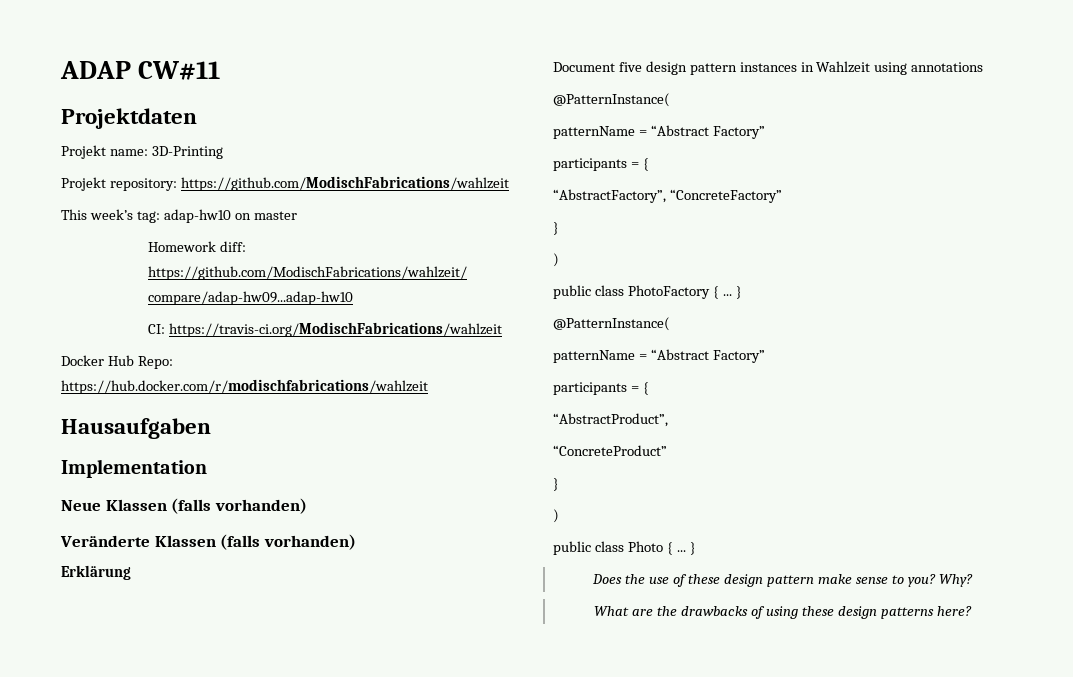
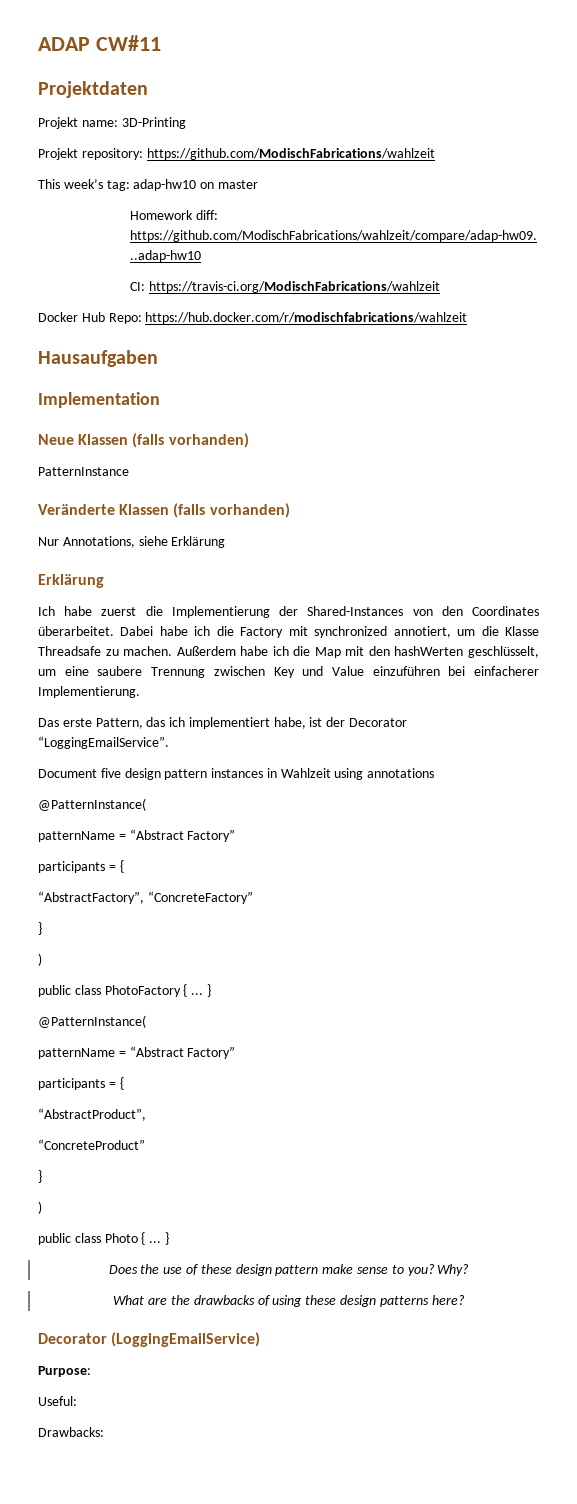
(307, 506) none -> [38,467,129,476] // PatternInstance
[61,565,131,580] Erklärung -> [38,536,226,548] [38,574,104,588] [38,606,539,618] [38,626,539,638] [38,646,539,658] [38,666,539,678] [38,686,140,698] [38,717,408,729] [38,736,169,749] Nur Annotations, siehe Erklärung // Erklärung // Ich habe zuerst die Implementierung der Shared-Instances von den Coordinates überarbeitet. Dabei habe ich die Factory mit synchronized annotiert, um die Klasse Threadsafe zu machen. Außerdem habe ich die Map mit den hashWerten geschlüsselt, um eine saubere Trennung zwischen Key und Value einzuführen bei einfacherer Implementierung. // Das erste Pattern, das ich implementiert habe, ist der Decorator “LoggingEmailService”.
(972, 611) none -> [38,1332,261,1347] [38,1366,91,1377] [38,1396,77,1406] [38,1427,104,1437] // Decorator (LoggingEmailService) // Purpose: // Useful: // Drawbacks:

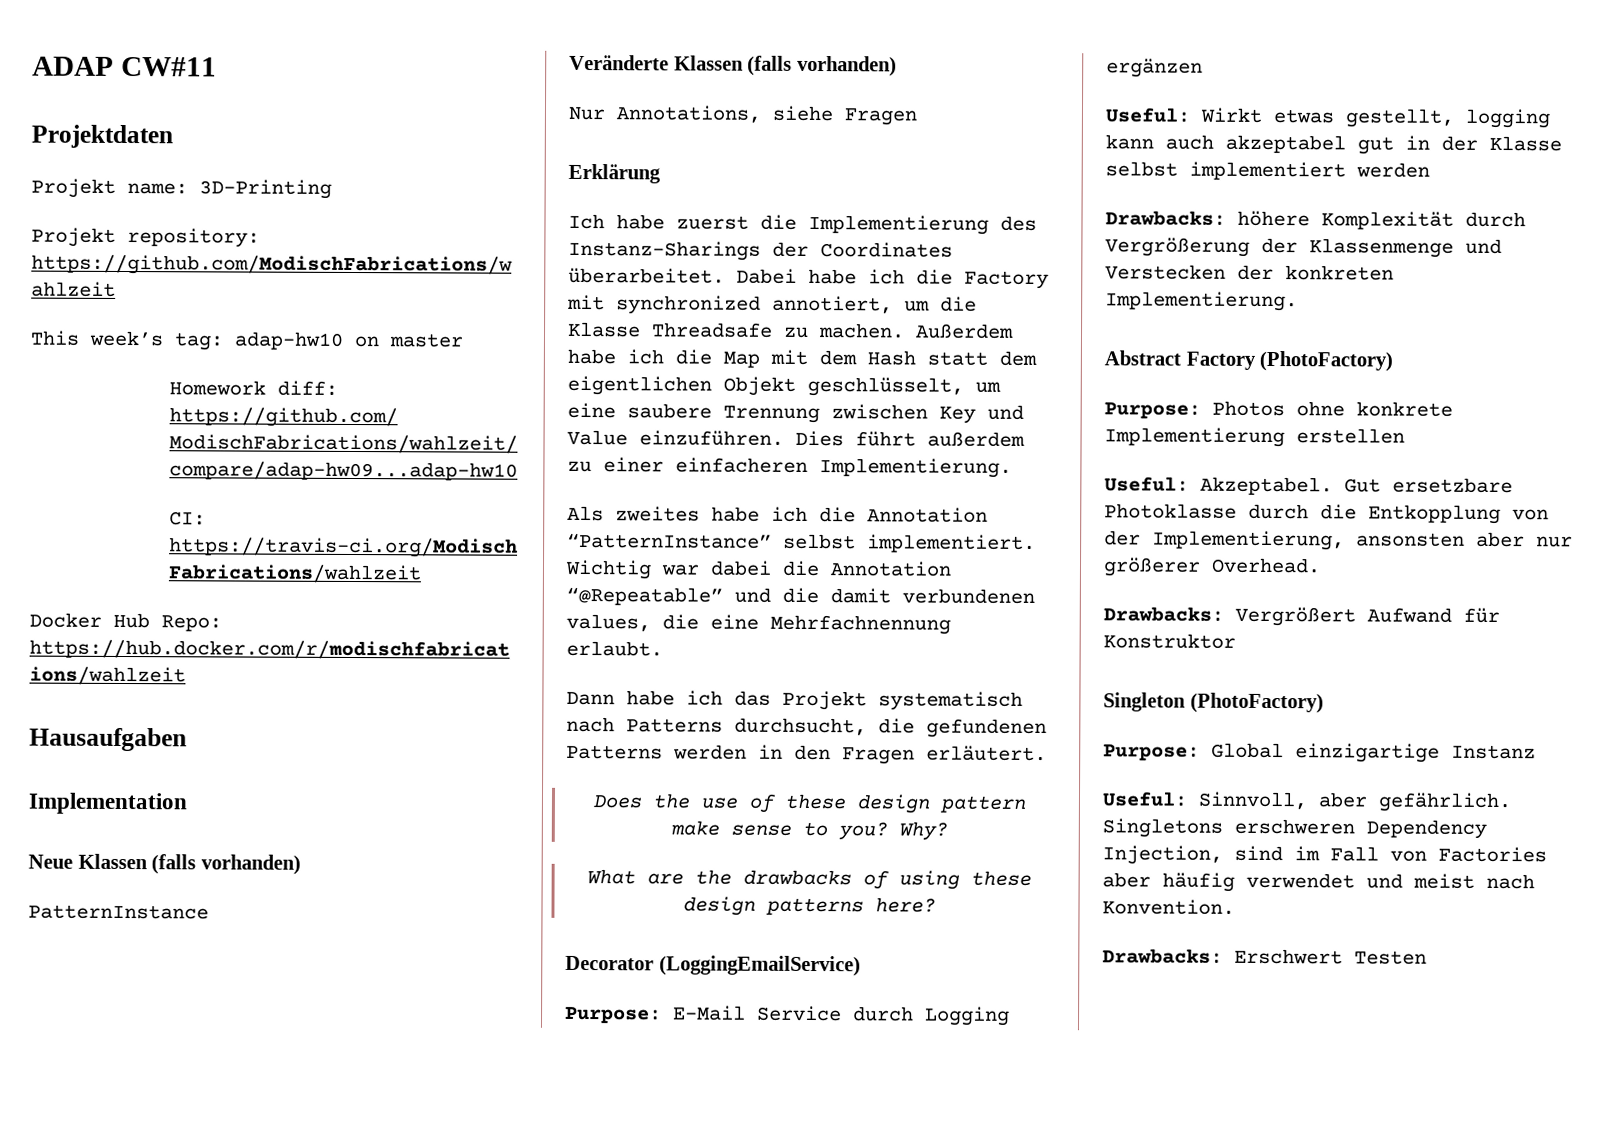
[171,536,226,548] Erklärung -> [844,108,917,126] Fragen
[279,606,463,616] der Shared-Instances von den -> [1000,215,1037,231] [568,240,809,261] des Instanz-Sharings der
[368,646,464,656] den hashWerten -> [819,350,1037,366] [567,375,796,396] dem Hash statt dem eigentlichen Objekt
[372,666,539,676] [38,686,140,698] [38,717,408,729] [38,736,169,749] [38,768,435,780] [38,798,146,811] [38,829,236,842] [38,860,124,873] [38,891,253,904] [38,922,42,935] [38,953,42,966] [38,984,211,997] [38,1015,146,1028] [38,1046,236,1059] [38,1077,124,1090] [38,1108,146,1121] [38,1139,145,1150] [38,1170,42,1183] [38,1201,42,1214] [38,1232,169,1245] einzuführen bei einfacherer Implementierung. // Das erste Pattern, das ich implementiert habe, ist der Decorator “LoggingEmailService”. // Document five design pattern instances in Wahlzeit using annotations // @PatternInstance( // patternName = “Abstract Factory” // participants = { // “AbstractFactory”, “ConcreteFactory” // } // ) // public class PhotoFactory { ... } // @PatternInstance( // patternName = “Abstract Factory” // participants = { // “AbstractProduct”, // “ConcreteProduct” // } // ) // public class Photo { ... } -> [639,430,1025,447] [567,457,1012,478] [567,505,988,523] [567,532,1036,553] [565,559,952,580] [566,586,1035,606] [566,613,951,635] [566,640,663,657] [566,690,1023,711] [566,716,1047,739] [566,744,1047,765] einzuführen. Dies führt außerdem zu einer einfacheren Implementierung. // Als zweites habe ich die Annotation “PatternInstance” selbst implementiert. Wichtig war dabei die Annotation “@Repeatable” und die damit verbundenen values, die eine Mehrfachnennung erlaubt. // Dann habe ich das Projekt systematisch nach Patterns durchsucht, die gefundenen Patterns werden in den Fragen erläutert.
[38,1396,77,1406] [38,1427,104,1437] // Useful: // Drawbacks: -> [673,1005,1010,1026] [1106,58,1203,78] [1105,107,1550,129] [1105,134,1562,155] [1105,161,1430,181] [1105,210,1526,230] [1105,237,1502,258] [1105,264,1394,281] [1105,291,1298,312] [1104,350,1394,372] [1104,400,1453,419] [1104,427,1405,448] [1104,476,1513,496] [1104,503,1549,525] [1104,530,1573,551] [1103,557,1321,577] [1103,606,1500,627] [1103,633,1236,649] [1103,692,1324,714] [1103,742,1536,763] [1102,791,1512,813] [1102,818,1487,839] [1102,845,1547,865] [1102,872,1535,892] [1102,899,1235,915] [1102,948,1427,965] E-Mail Service durch Logging ergänzen // Useful: Wirkt etwas gestellt, logging kann auch akzeptabel gut in der Klasse selbst implementiert werden // Drawbacks: höhere Komplexität durch Vergrößerung der Klassenmenge und Verstecken der konkreten Implementierung. // Abstract Factory (PhotoFactory) // Purpose: Photos ohne konkrete Implementierung erstellen // Useful: Akzeptabel. Gut ersetzbare Photoklasse durch die Entkopplung von der Implementierung, ansonsten aber nur größerer Overhead. // Drawbacks: Vergrößert Aufwand für Konstruktor // Singleton (PhotoFactory) // Purpose: Global einzigartige Instanz // Useful: Sinnvoll, aber gefährlich. Singletons erschweren Dependency Injection, sind im Fall von Factories aber häufig verwendet und meist nach Konvention. // Drawbacks: Erschwert Testen

